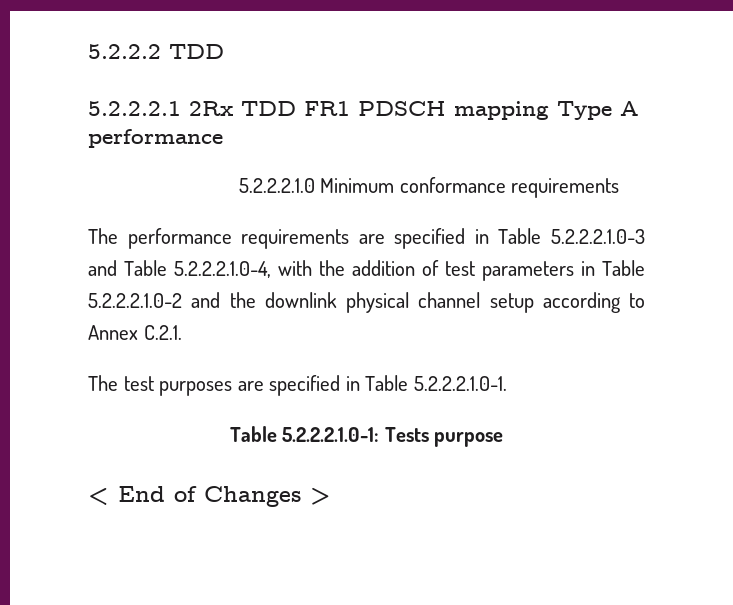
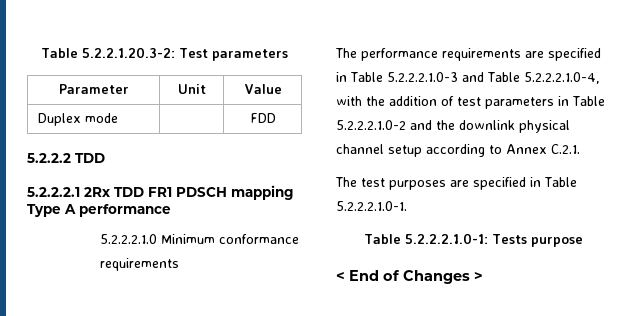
(88, 51) none -> [41,47,288,61] [58,84,129,94] [177,84,206,94] [243,84,282,94] [37,113,118,126] [249,113,276,123] Table 5.2.2.1.20.3-2: Test parameters // Parameter | Unit | Value // Duplex mode | | FDD //

